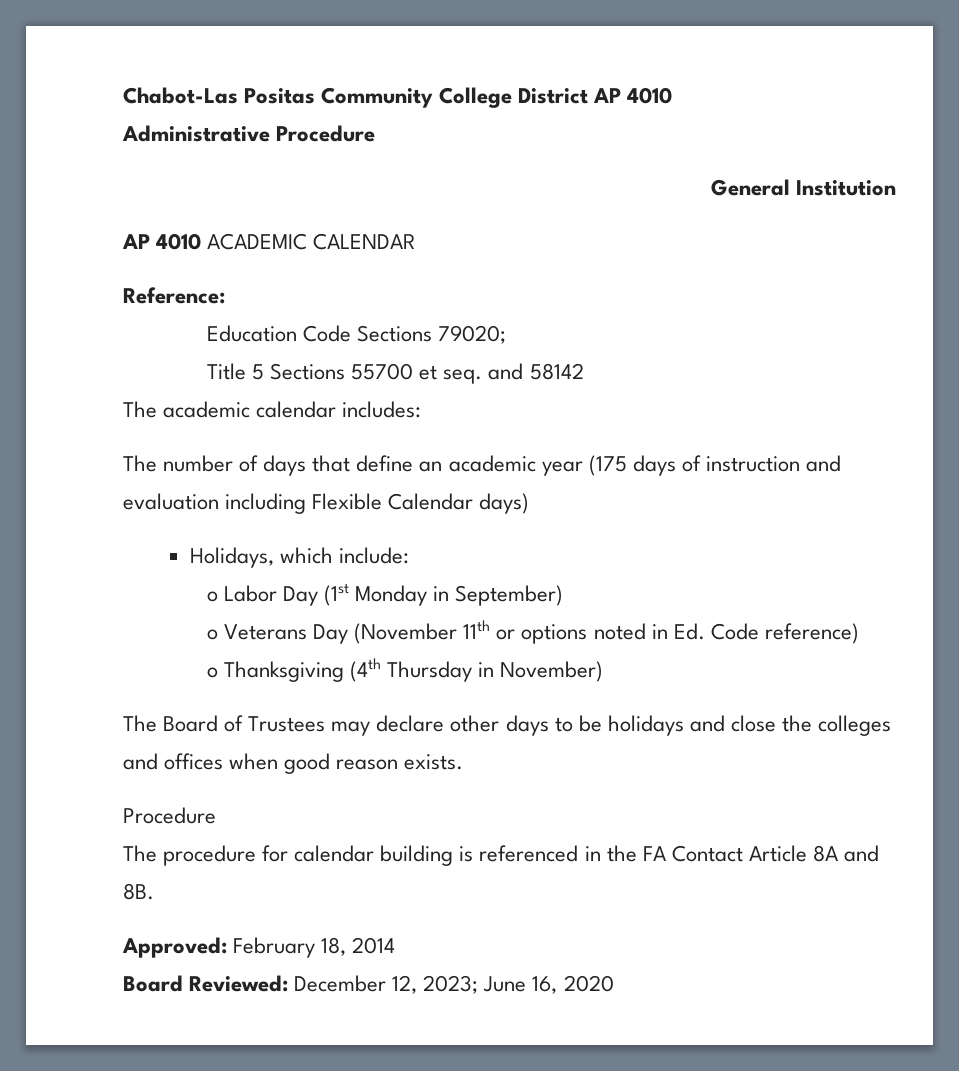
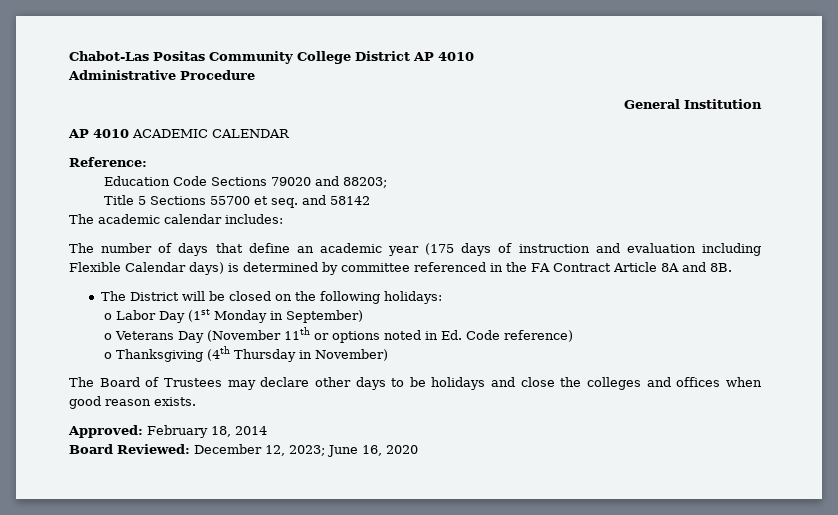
[438,325,507,344] 79020; -> [270,176,387,188] 79020 and 88203;
[189,547,409,568] // Holidays, which include: -> [228,262,732,275] [100,291,442,304] is determined by committee referenced in the FA Contract Article 8A and 8B. // The District will be closed on the following holidays:
[123,807,216,824] [123,845,879,866] [123,883,154,900] // Procedure // The procedure for calendar building is referenced in the FA Contact Article 8A and 8B. -> (196, 401) none

